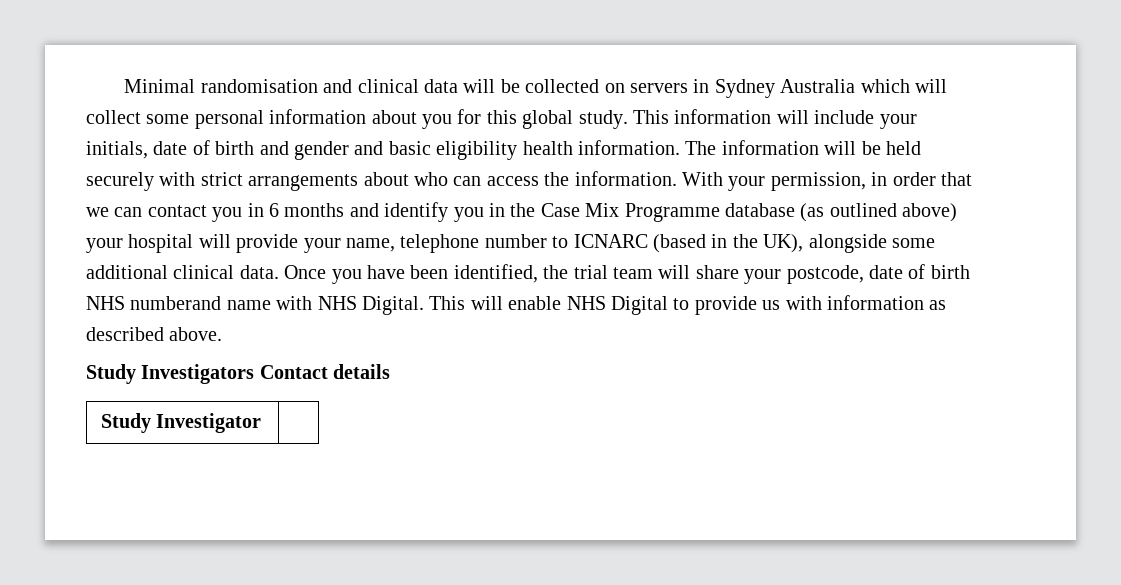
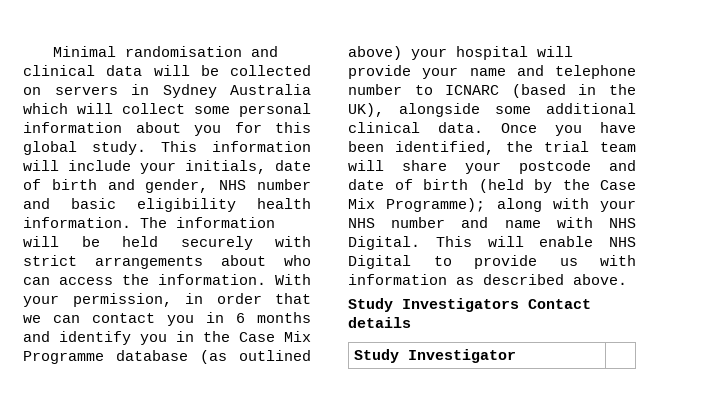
[294,141,349,160] gender -> [145,179,311,193] gender, NHS number
[346,238,395,252] name, -> [469,65,544,76] name and
[786,264,970,284] [86,296,222,310] postcode, date of birth NHS numberand -> [519,160,636,174] [348,179,636,193] [348,198,636,212] [348,217,489,228] postcode and date of birth (held by the Case Mix Programme); along with your NHS number and

